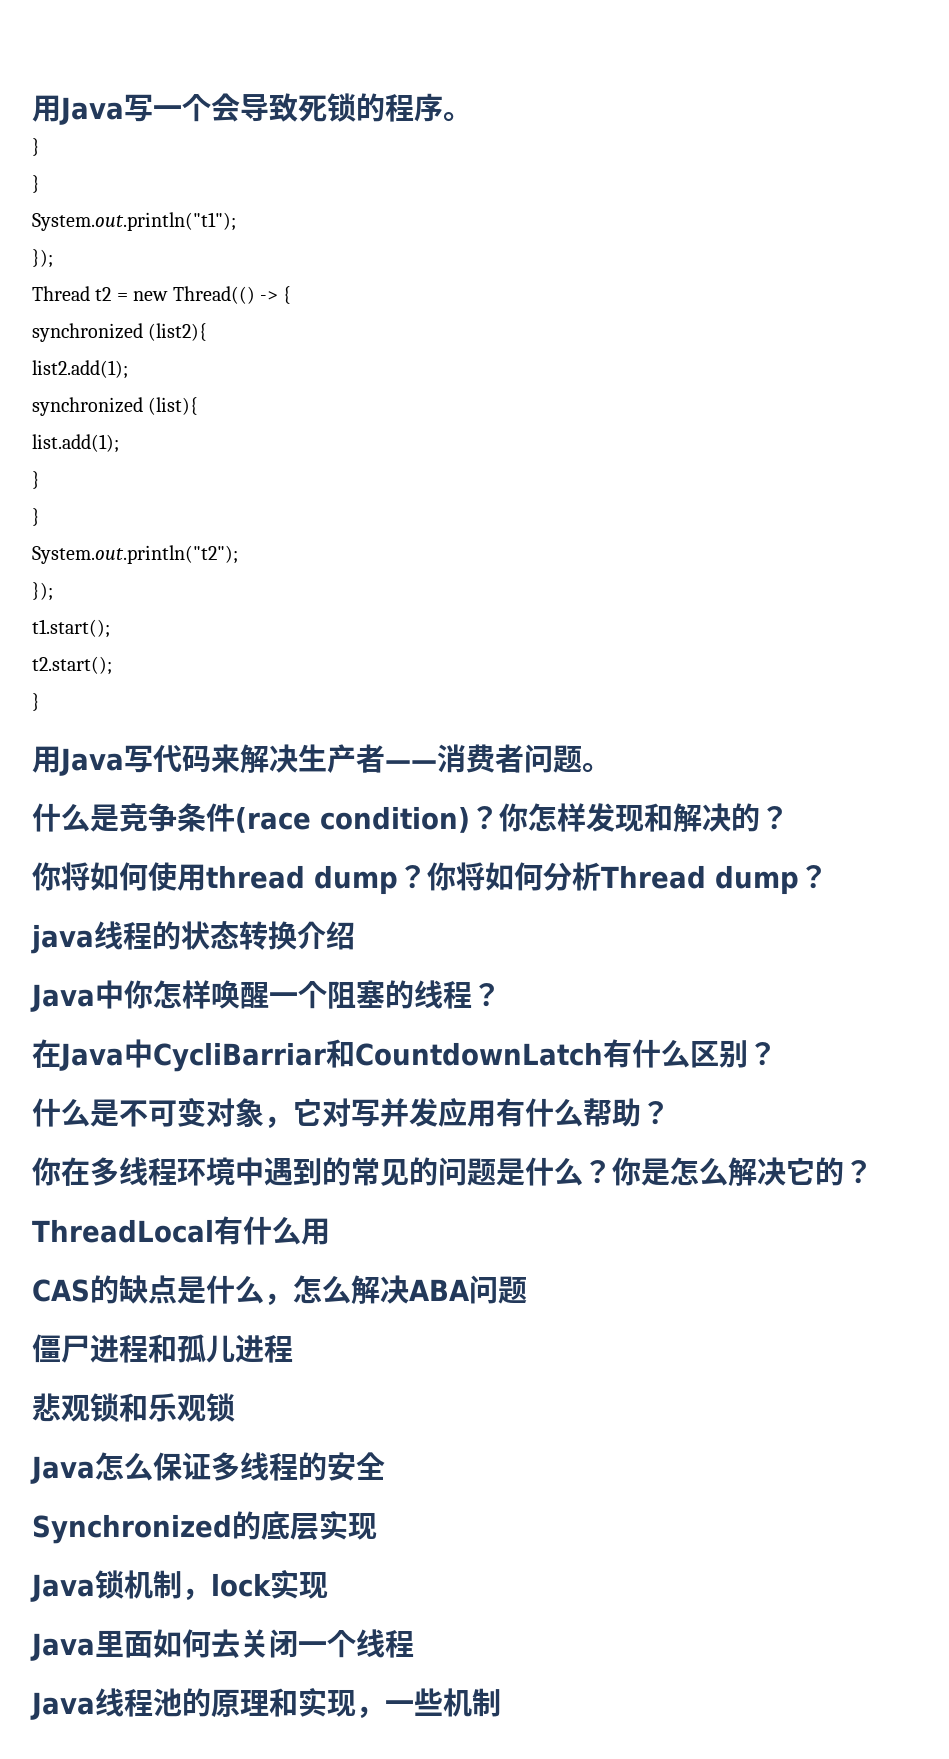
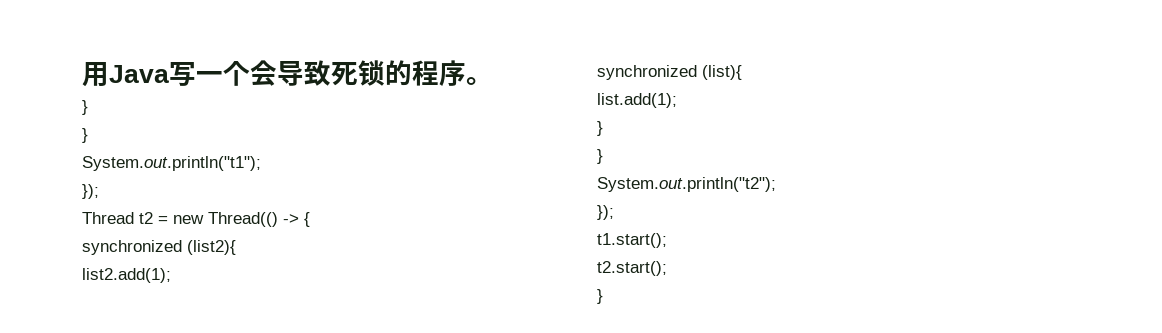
[32,744,611,776] [32,803,789,833] [32,862,828,895] [31,921,355,954] [30,980,501,1012] [32,1039,777,1072] [32,1098,670,1129] [32,1157,873,1186] [32,1216,330,1245] [32,1275,527,1306] [32,1334,293,1363] [32,1393,235,1422] [30,1452,385,1484] [32,1511,377,1544] [30,1570,328,1602] [30,1629,414,1661] [30,1688,501,1720] // 用Java写代码来解决生产者——消费者问题。 // 什么是竞争条件(race condition)？你怎样发现和解决的？ // 你将如何使用thread dump？你将如何分析Thread dump？ // java线程的状态转换介绍 // Java中你怎样唤醒一个阻塞的线程？ // 在Java中CycliBarriar和CountdownLatch有什么区别？ // 什么是不可变对象，它对写并发应用有什么帮助？ // 你在多线程环境中遇到的常见的问题是什么？你是怎么解决它的？ // ThreadLocal有什么用 // CAS的缺点是什么，怎么解决ABA问题 // 僵尸进程和孤儿进程 // 悲观锁和乐观锁 // Java怎么保证多线程的安全 // Synchronized的底层实现 // Java锁机制，lock实现 // Java里面如何去关闭一个线程 // Java线程池的原理和实现，一些机制 -> (603, 296) none

